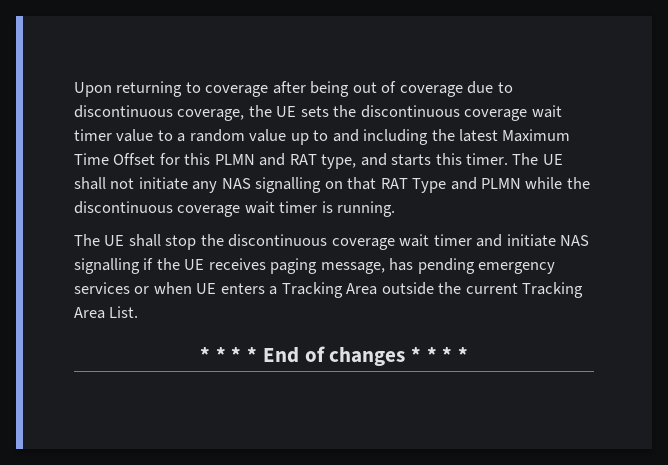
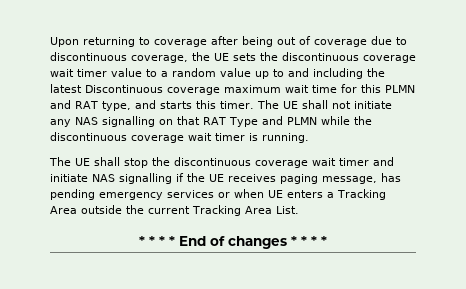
[502,129,571,142] [74,153,156,165] Maximum Time Offset -> [85,85,337,95] Discontinuous coverage maximum wait time

